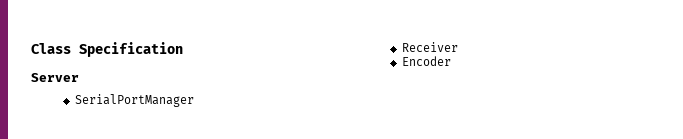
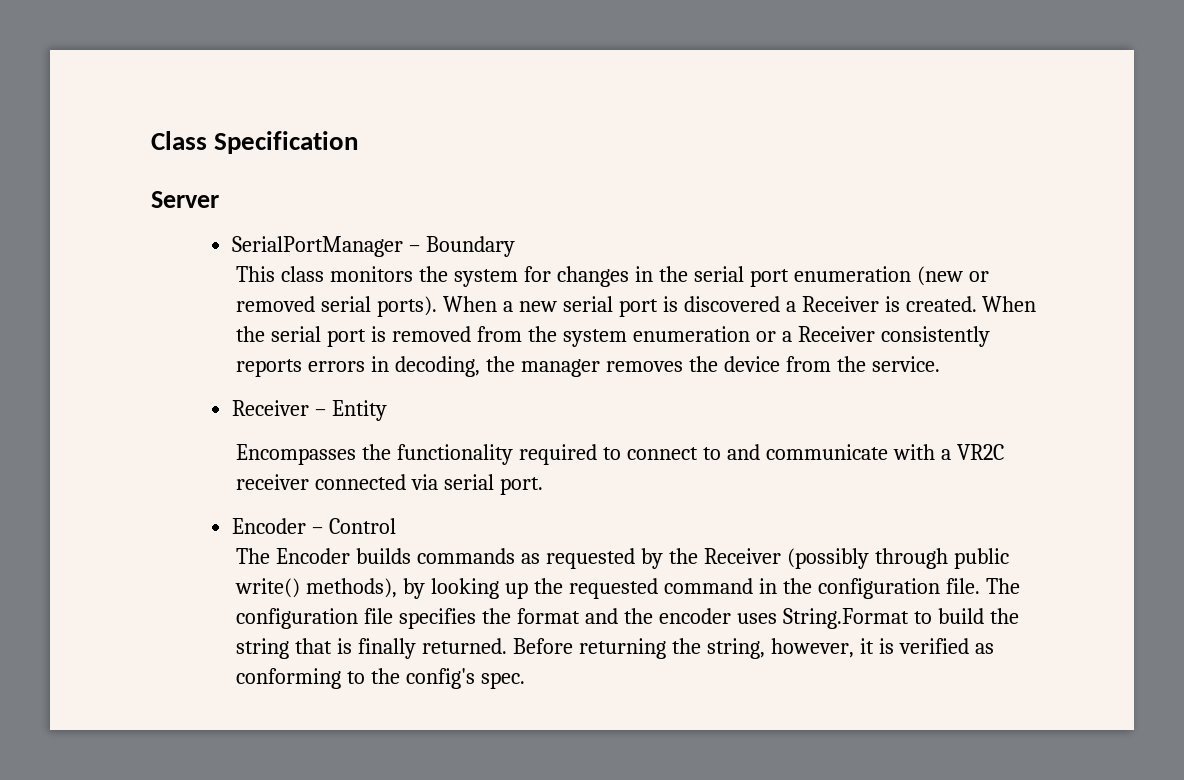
[401,42,458,52] [401,56,451,66] // Receiver // Encoder -> [408,236,515,257] [236,266,989,287] [236,296,1037,317] [236,326,990,347] [236,356,940,377] [232,400,387,421] [236,444,1004,465] [236,474,544,495] [232,518,396,534] [236,548,1009,569] [235,578,1020,599] [236,608,1019,629] [236,638,994,659] [236,668,526,689] – Boundary // This class monitors the system for changes in the serial port enumeration (new or removed serial ports). When a new serial port is discovered a Receiver is created. When the serial port is removed from the system enumeration or a Receiver consistently reports errors in decoding, the manager removes the device from the service. // Receiver – Entity // Encompasses the functionality required to connect to and communicate with a VR2C receiver connected via serial port. // Encoder – Control // The Encoder builds commands as requested by the Receiver (possibly through public write() methods), by looking up the requested command in the configuration file. The configuration file specifies the format and the encoder uses String.Format to build the string that is finally returned. Before returning the string, however, it is verified as conforming to the config's spec.

